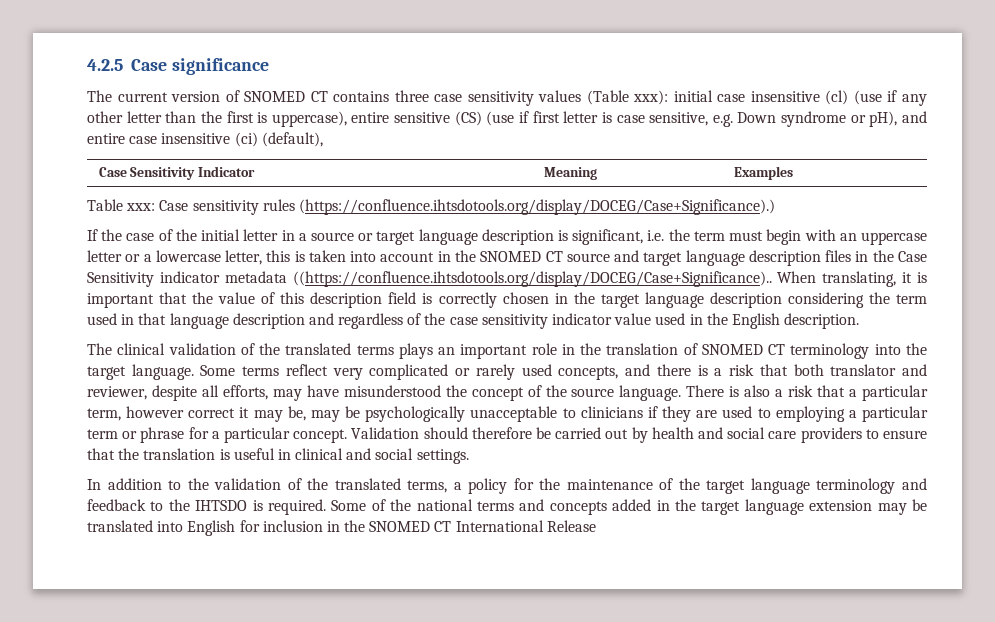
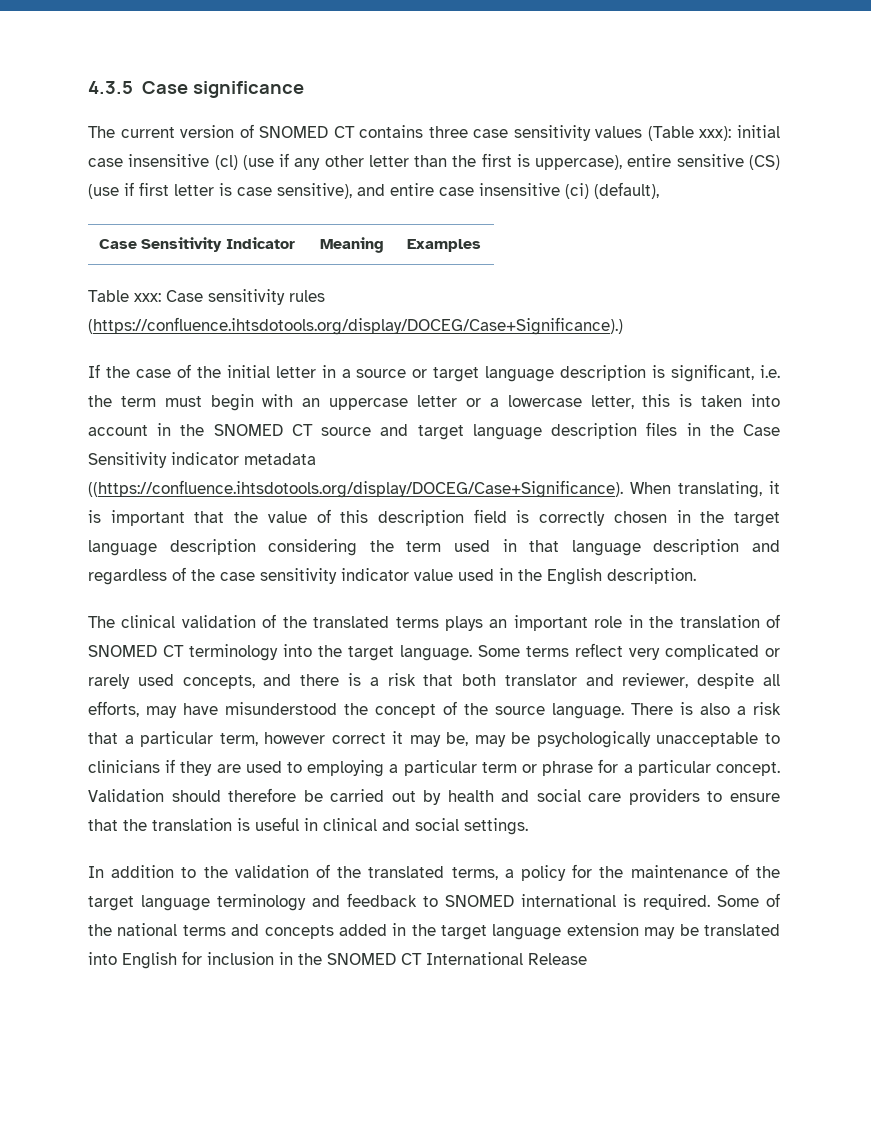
[87,59,123,71] 4.2.5 -> [88,81,133,94] 4.3.5
[649,111,898,127] sensitive, e.g. Down syndrome or pH), -> [277,183,352,199] sensitive),
[292,271,772,287] ((https://confluence.ihtsdotools.org/display/DOCEG/Case+Significance).. -> [88,480,623,498] ((https://confluence.ihtsdotools.org/display/DOCEG/Case+Significance).
[168,499,248,511] the IHTSDO -> [445,894,616,907] SNOMED international

